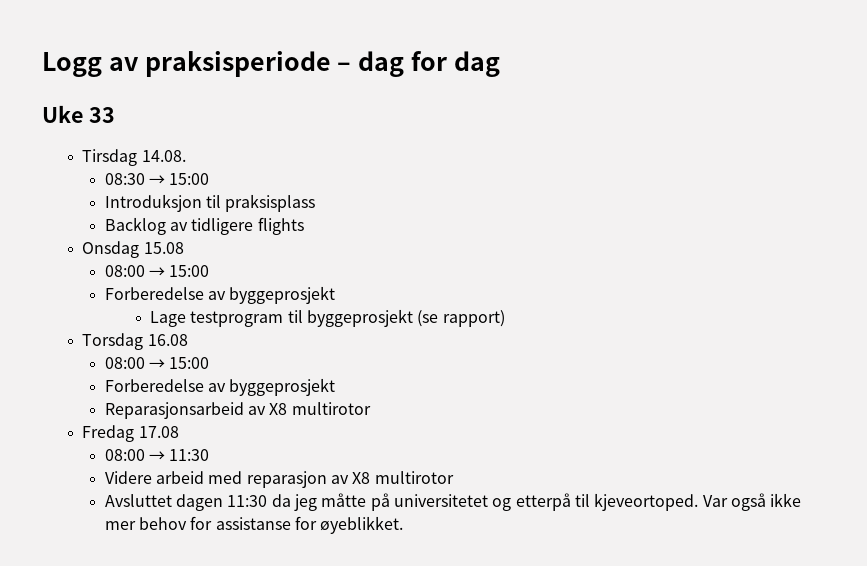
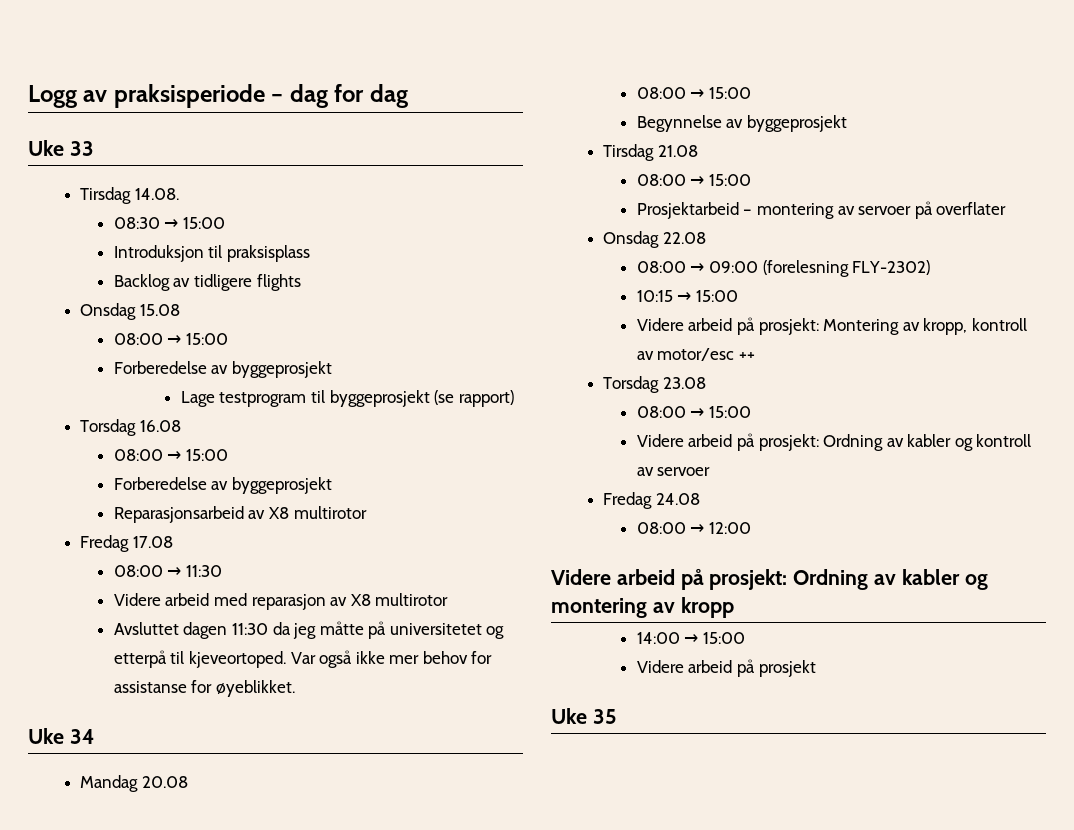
(404, 525) none -> [28,728,94,744] [80,775,188,792] [636,87,751,99] [636,115,847,132] [603,144,698,161] [636,174,751,186] [636,201,1007,219] [603,231,706,248] [636,260,931,277] [636,290,738,302] [636,317,1027,335] [636,348,755,361] [603,376,706,393] [636,406,751,418] [636,433,1032,451] [636,467,711,476] [603,492,700,509] [636,522,751,534] [551,568,988,590] [551,597,734,618] [636,632,745,644] [636,659,816,677] [551,708,617,724] // Uke 34 // Mandag 20.08 // 08:00 → 15:00 // Begynnelse av byggeprosjekt // Tirsdag 21.08 // 08:00 → 15:00 // Prosjektarbeid – montering av servoer på overflater // Onsdag 22.08 // 08:00 → 09:00 (forelesning FLY-2302) // 10:15 → 15:00 // Videre arbeid på prosjekt: Montering av kropp, kontroll av motor/esc ++ // Torsdag 23.08 // 08:00 → 15:00 // Videre arbeid på prosjekt: Ordning av kabler og kontroll av servoer // Fredag 24.08 // 08:00 → 12:00 // Videre arbeid på prosjekt: Ordning av kabler og montering av kropp // 14:00 → 15:00 // Videre arbeid på prosjekt // Uke 35

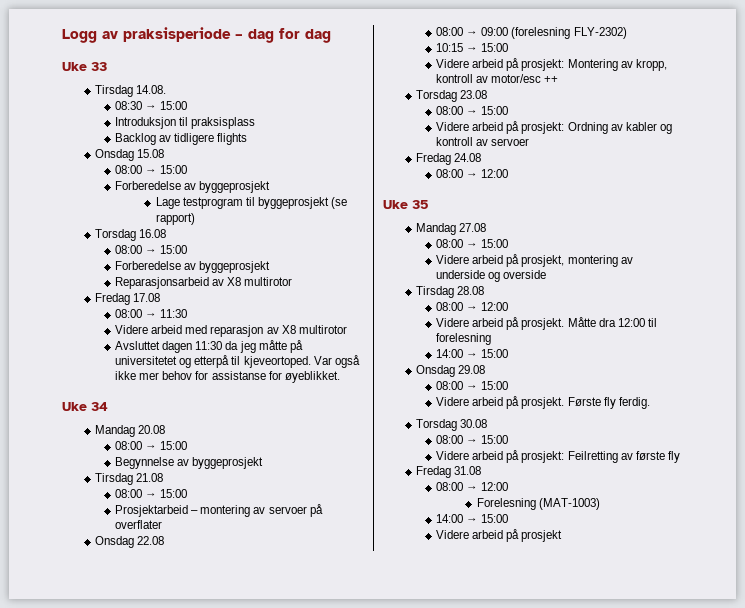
[551,568,988,590] [551,597,734,618] Videre arbeid på prosjekt: Ordning av kabler og montering av kropp -> [383,200,429,209] [415,223,487,235] [436,239,509,248] [436,254,633,267] [436,270,547,282] [415,286,485,298] [436,302,509,311] [436,317,657,330] [436,333,492,345] [436,349,509,358] [415,365,486,377] [436,381,509,390] [436,396,650,409] [415,419,488,431] [436,435,509,444] [436,450,680,463] [415,466,482,478] [436,482,509,491] [476,498,600,510] Uke 35 // Mandag 27.08 // 08:00 → 15:00 // Videre arbeid på prosjekt, montering av underside og overside // Tirsdag 28.08 // 08:00 → 12:00 // Videre arbeid på prosjekt. Måtte dra 12:00 til forelesning // 14:00 → 15:00 // Onsdag 29.08 // 08:00 → 15:00 // Videre arbeid på prosjekt. Første fly ferdig. // Torsdag 30.08 // 08:00 → 15:00 // Videre arbeid på prosjekt: Feilretting av første fly // Fredag 31.08 // 08:00 → 12:00 // Forelesning (MAT-1003)
[551,708,617,724] // Uke 35 -> (563, 536) none

